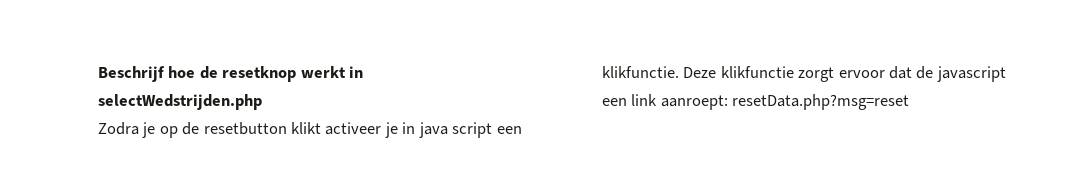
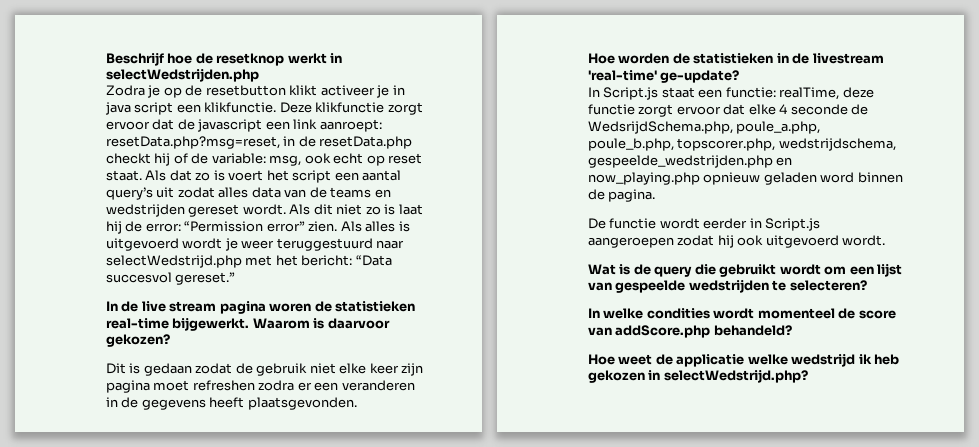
[732,94,910,110] resetData.php?msg=reset -> [105,136,413,149] [105,153,423,166] [105,170,402,183] [105,187,391,200] [105,204,423,217] [105,221,410,234] [105,238,405,251] [105,255,392,268] [105,272,236,285] [105,301,416,314] [105,317,390,331] [105,334,170,347] [105,363,424,376] [105,380,415,393] [105,397,357,410] [587,53,884,64] [587,70,740,83] [587,87,874,100] [587,104,869,117] [587,121,821,134] [587,138,896,151] [587,155,793,168] [587,172,903,185] [587,189,656,202] [587,218,821,231] [587,235,886,248] [587,263,903,277] [587,279,867,293] [587,308,896,319] [587,325,792,338] [587,353,900,367] [587,369,808,383] resetData.php?msg=reset, in de resetData.php checkt hij of de variable: msg, ook echt op reset staat. Als dat zo is voert het script een aantal query’s uit zodat alles data van de teams en wedstrijden gereset wordt. Als dit niet zo is laat hij de error: “Permission error” zien. Als alles is uitgevoerd wordt je weer teruggestuurd naar selectWedstrijd.php met het bericht: “Data succesvol gereset.” // In de live stream pagina woren de statistieken real-time bijgewerkt. Waarom is daarvoor gekozen? // Dit is gedaan zodat de gebruik niet elke keer zijn pagina moet refreshen zodra er een veranderen in de gegevens heeft plaatsgevonden. // Hoe worden de statistieken in de livestream 'real-time' ge-update? // In Script.js staat een functie: realTime, deze functie zorgt ervoor dat elke 4 seconde de WedsrijdSchema.php, poule_a.php, poule_b.php, topscorer.php, wedstrijdschema, gespeelde_wedstrijden.php en now_playing.php opnieuw geladen word binnen de pagina. // De functie wordt eerder in Script.js aangeroepen zodat hij ook uitgevoerd wordt. // Wat is de query die gebruikt wordt om een lijst van gespeelde wedstrijden te selecteren? // In welke condities wordt momenteel de score van addScore.php behandeld? // Hoe weet de applicatie welke wedstrijd ik heb gekozen in selectWedstrijd.php?

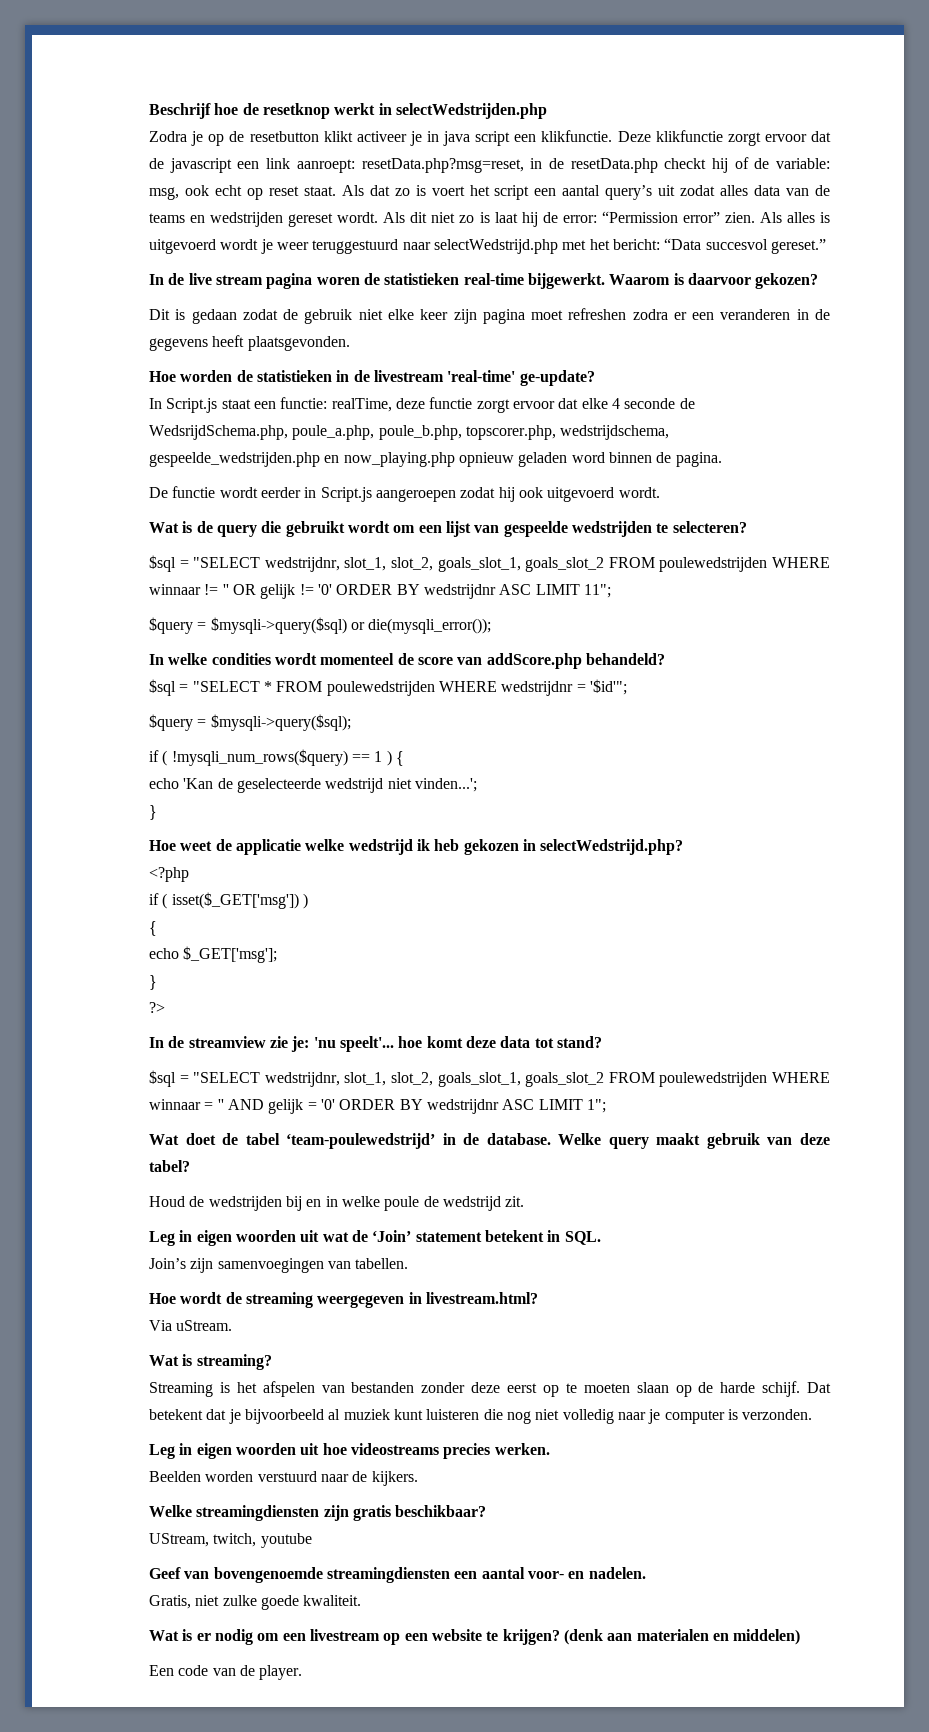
(867, 285) none -> [149,555,830,572] [149,584,611,599] [149,617,492,634] // $sql = "SELECT wedstrijdnr, slot_1, slot_2, goals_slot_1, goals_slot_2 FROM poulewedstrijden WHERE winnaar != '' OR gelijk != '0' ORDER BY wedstrijdnr ASC LIMIT 11"; // $query = $mysqli->query($sql) or die(mysqli_error());
(792, 330) none -> [149,679,627,696] [149,714,351,731] [149,749,405,766] [149,778,478,793] [149,805,158,820] // $sql = "SELECT * FROM poulewedstrijden WHERE wedstrijdnr = '$id'"; // $query = $mysqli->query($sql); // if ( !mysqli_num_rows($query) == 1 ) { // echo 'Kan de geselecteerde wedstrijd niet vinden...'; // }
(808, 376) none -> [149,867,190,882] [149,892,309,909] [149,921,158,936] [149,946,278,963] [149,975,158,990] [149,1002,166,1013] [149,1036,602,1052] [149,1070,830,1087] [149,1099,606,1114] [149,1133,830,1149] [149,1160,191,1172] [149,1196,525,1211] [149,1230,601,1246] [149,1258,409,1273] [149,1292,539,1308] [149,1320,233,1331] [149,1354,272,1370] [149,1381,831,1397] [149,1409,813,1424] [149,1443,550,1459] [149,1471,418,1486] [149,1505,487,1521] [149,1533,312,1548] [149,1567,646,1583] [149,1595,362,1610] [149,1629,801,1645] [149,1665,303,1680] // <?php // if ( isset($_GET['msg']) ) // { // echo $_GET['msg']; // } // ?> // In de streamview zie je: 'nu speelt'... hoe komt deze data tot stand? // $sql = "SELECT wedstrijdnr, slot_1, slot_2, goals_slot_1, goals_slot_2 FROM poulewedstrijden WHERE winnaar = '' AND gelijk = '0' ORDER BY wedstrijdnr ASC LIMIT 1"; // Wat doet de tabel ‘team-poulewedstrijd’ in de database. Welke query maakt gebruik van deze tabel? // Houd de wedstrijden bij en in welke poule de wedstrijd zit. // Leg in eigen woorden uit wat de ‘Join’ statement betekent in SQL. // Join’s zijn samenvoegingen van tabellen. // Hoe wordt de streaming weergegeven in livestream.html? // Via uStream. // Wat is streaming? // Streaming is het afspelen van bestanden zonder deze eerst op te moeten slaan op de harde schijf. Dat betekent dat je bijvoorbeeld al muziek kunt luisteren die nog niet volledig naar je computer is verzonden. // Leg in eigen woorden uit hoe videostreams precies werken. // Beelden worden verstuurd naar de kijkers. // Welke streamingdiensten zijn gratis beschikbaar? // UStream, twitch, youtube // Geef van bovengenoemde streamingdiensten een aantal voor- en nadelen. // Gratis, niet zulke goede kwaliteit. // Wat is er nodig om een livestream op een website te krijgen? (denk aan materialen en middelen) // Een code van de player.

